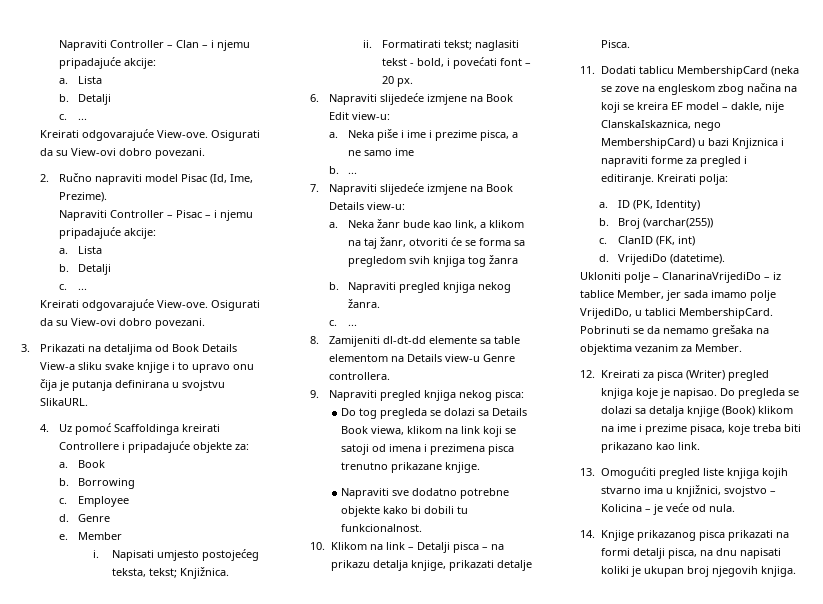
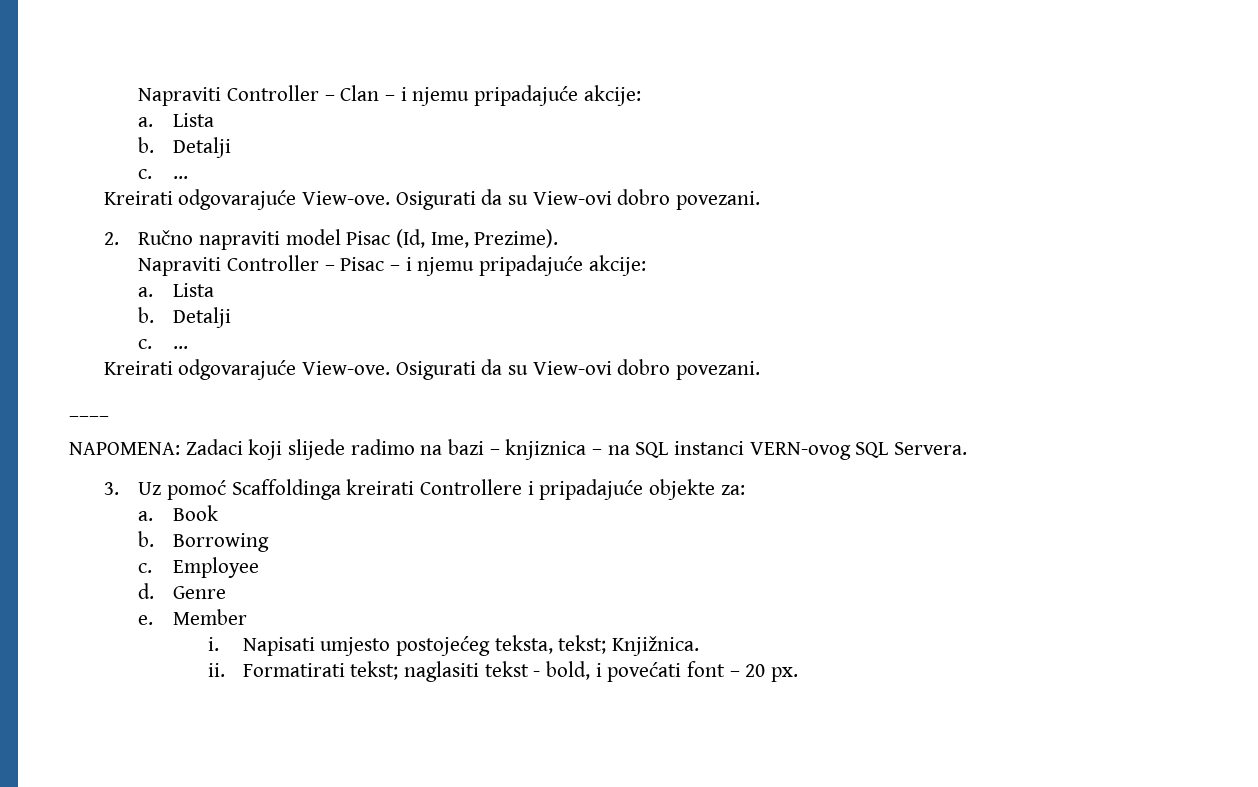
[21,344,238,355] [40,362,255,373] [40,379,226,391] [40,398,89,406] [40,424,50,432] 3. Prikazati na detaljima od Book Details View-a sliku svake knjige i to upravo onu čija je putanja definirana u svojstvu SlikaURL. // 4. -> [69,415,109,417] [69,439,968,460] [103,482,119,495] ____ // NAPOMENA: Zadaci koji slijede radimo na bazi – knjiznica – na SQL instanci VERN-ovog SQL Servera. // 3.
[310,93,514,105] [329,112,391,120] [329,129,519,141] [348,148,415,156] [329,166,358,174] [310,183,514,195] [329,202,406,210] [329,219,525,229] [348,237,526,249] [348,255,519,267] [329,282,512,293] [348,299,381,308] [329,320,358,326] [310,336,521,347] [329,354,516,362] [329,372,391,380] [310,390,525,401] [341,408,528,419] [341,426,517,437] [341,444,515,455] [341,462,481,473] [341,488,510,499] [341,506,469,517] [341,524,423,532] [310,542,504,553] [330,560,532,571] [600,40,630,48] [580,66,799,77] [600,83,797,95] [600,102,784,113] [600,120,721,131] [600,138,784,149] [600,156,747,167] [600,174,728,185] [599,200,701,211] [599,218,714,229] [599,236,696,246] [599,254,726,265] [580,272,782,283] [580,290,777,301] [580,308,774,319] [580,325,770,337] [580,344,743,355] [580,370,769,381] [600,388,799,399] [600,406,793,417] [600,424,801,435] [600,442,700,453] [580,467,788,479] [600,485,776,497] [600,503,735,515] [580,530,789,541] [600,548,781,559] [600,566,796,577] // 6. Napraviti slijedeće izmjene na Book Edit view-u: // a. Neka piše i ime i prezime pisca, a ne samo ime // b. ... // 7. Napraviti slijedeće izmjene na Book Details view-u: // a. Neka žanr bude kao link, a klikom na taj žanr, otvoriti će se forma sa pregledom svih knjiga tog žanra // b. Napraviti pregled knjiga nekog žanra. // c. ... // 8. Zamijeniti dl-dt-dd elemente sa table elementom na Details view-u Genre controllera. // 9. Napraviti pregled knjiga nekog pisca: // Do tog pregleda se dolazi sa Details Book viewa, klikom na link koji se satoji od imena i prezimena pisca trenutno prikazane knjige. // Napraviti sve dodatno potrebne objekte kako bi dobili tu funkcionalnost. // 10. Klikom na link – Detalji pisca – na prikazu detalja knjige, prikazati detalje Pisca. // 11. Dodati tablicu MembershipCard (neka se zove na engleskom zbog načina na koji se kreira EF model – dakle, nije ClanskaIskaznica, nego MembershipCard) u bazi Knjiznica i napraviti forme za pregled i editiranje. Kreirati polja: // a. ID (PK, Identity) // b. Broj (varchar(255)) // c. ClanID (FK, int) // d. VrijediDo (datetime). // Ukloniti polje – ClanarinaVrijediDo – iz tablice Member, jer sada imamo polje VrijediDo, u tablici MembershipCard. Pobrinuti se da nemamo grešaka na objektima vezanim za Member. // 12. Kreirati za pisca (Writer) pregled knjiga koje je napisao. Do pregleda se dolazi sa detalja knjige (Book) klikom na ime i prezime pisaca, koje treba biti prikazano kao link. // 13. Omogućiti pregled liste knjiga kojih stvarno ima u knjižnici, svojstvo – Kolicina – je veće od nula. // 14. Knjige prikazanog pisca prikazati na formi detalji pisca, na dnu napisati koliki je ukupan broj njegovih knjiga. -> (798, 674) none

